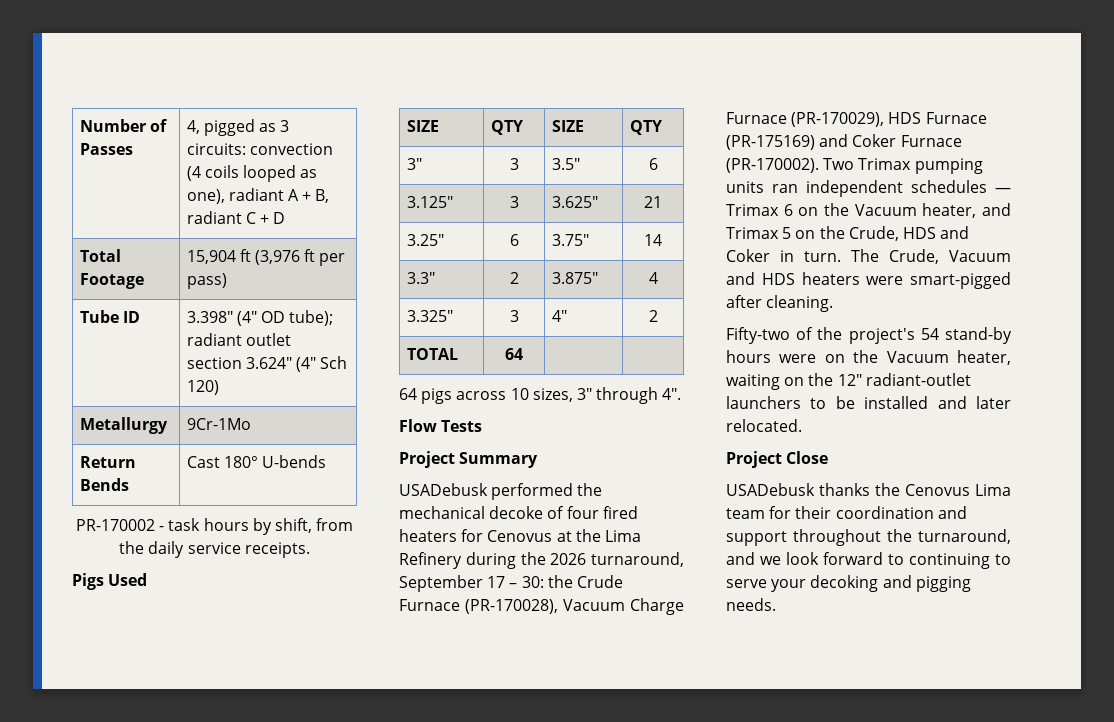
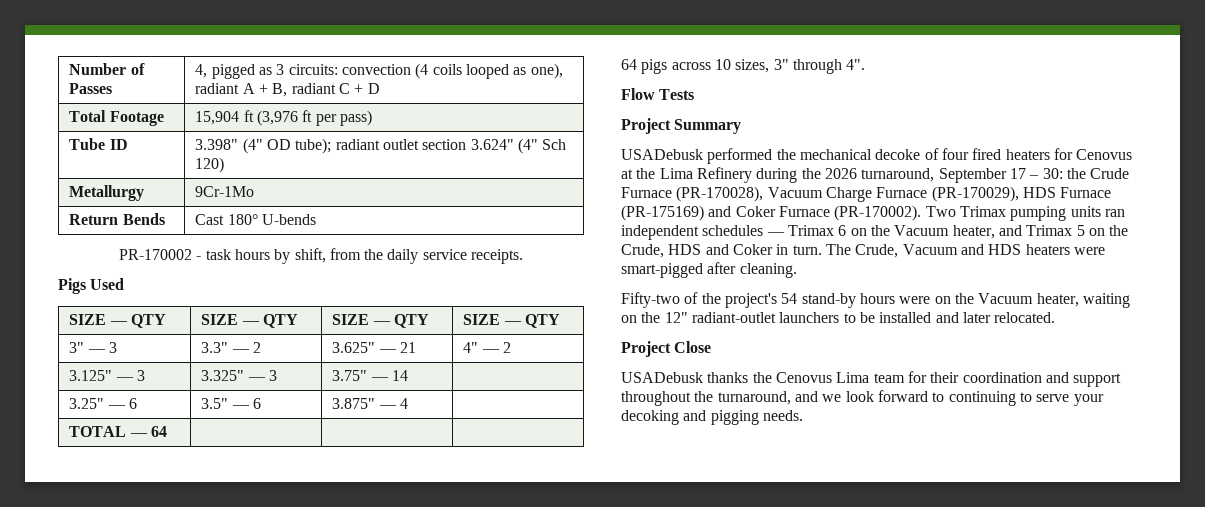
[490,120,523,135] [551,120,584,132] | QTY | SIZE | -> [109,314,166,328] [201,314,298,328] [332,314,429,328] [463,314,522,325] — QTY | SIZE — QTY | SIZE — QTY | SIZE —
[509,158,519,170] [551,158,580,170] [648,158,658,170] | 3 | 3.5" | 6 -> [87,342,117,353] [201,342,261,353] [332,342,416,353] [463,342,511,353] — 3 | 3.3" — 2 | 3.625" — 21 | 4" — 2
[509,196,519,208] [551,196,598,208] [644,196,662,208] | 3 | 3.625" | 21 -> [115,370,145,381] [201,370,277,381] [332,370,408,381] — 3 | 3.325" — 3 | 3.75" — 14 |
[509,234,519,246] [551,234,589,246] [644,234,662,246] [406,272,435,284] [509,272,519,284] [551,272,598,284] [648,272,658,284] [406,310,453,322] [509,310,519,322] [551,310,567,322] [648,310,658,322] | 6 | 3.75" | 14 // 3.3" | 2 | 3.875" | 4 // 3.325" | 3 | 4" | 2 -> [107,398,137,409] [201,398,261,409] [332,398,408,409] — 6 | 3.5" — 6 | 3.875" — 4 |
[505,348,523,360] | 64 -> [129,426,167,437] — 64 |

